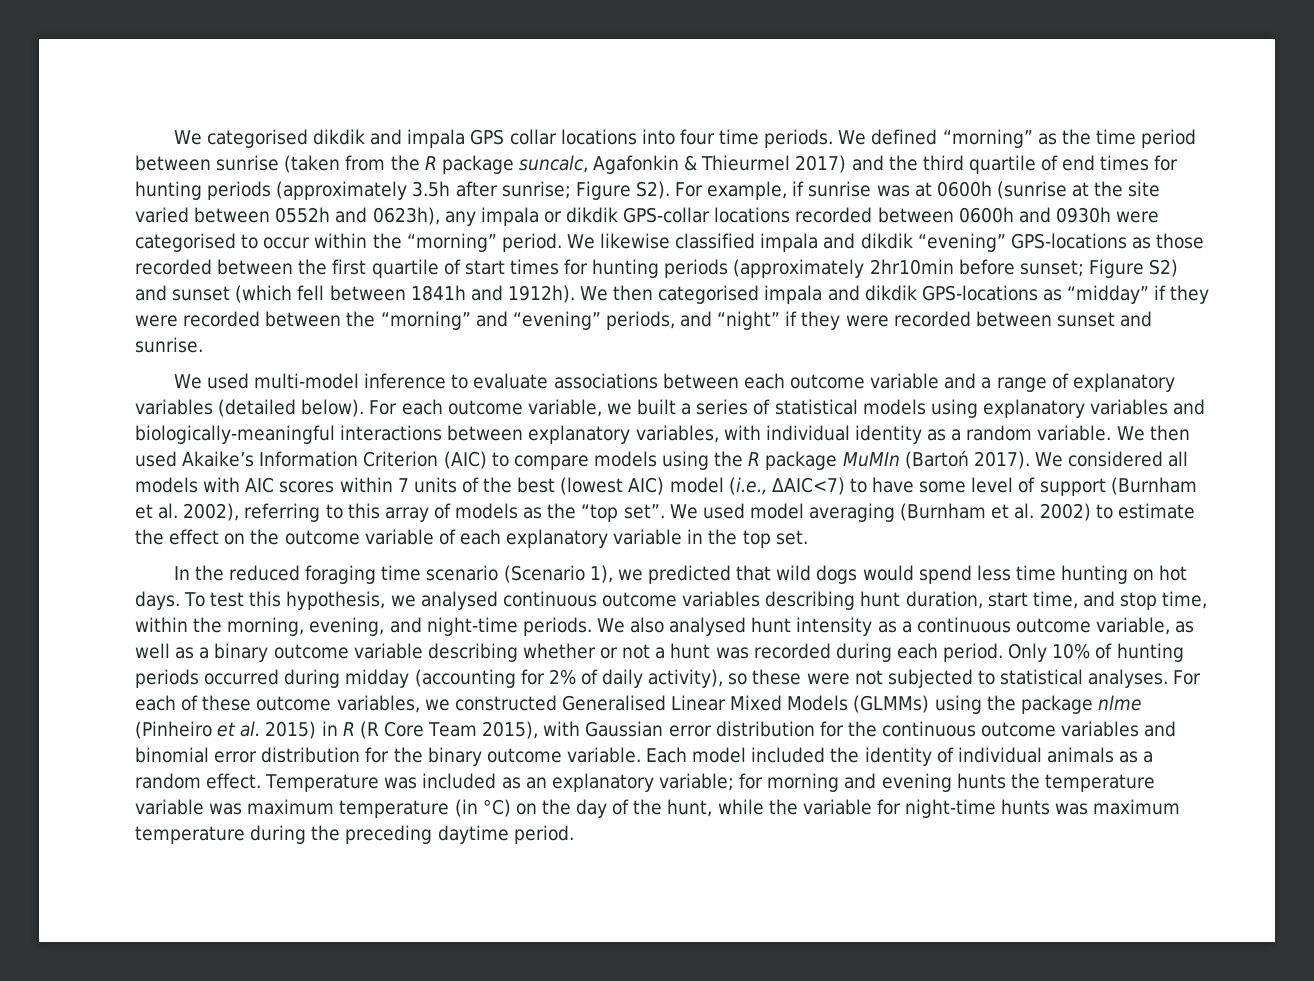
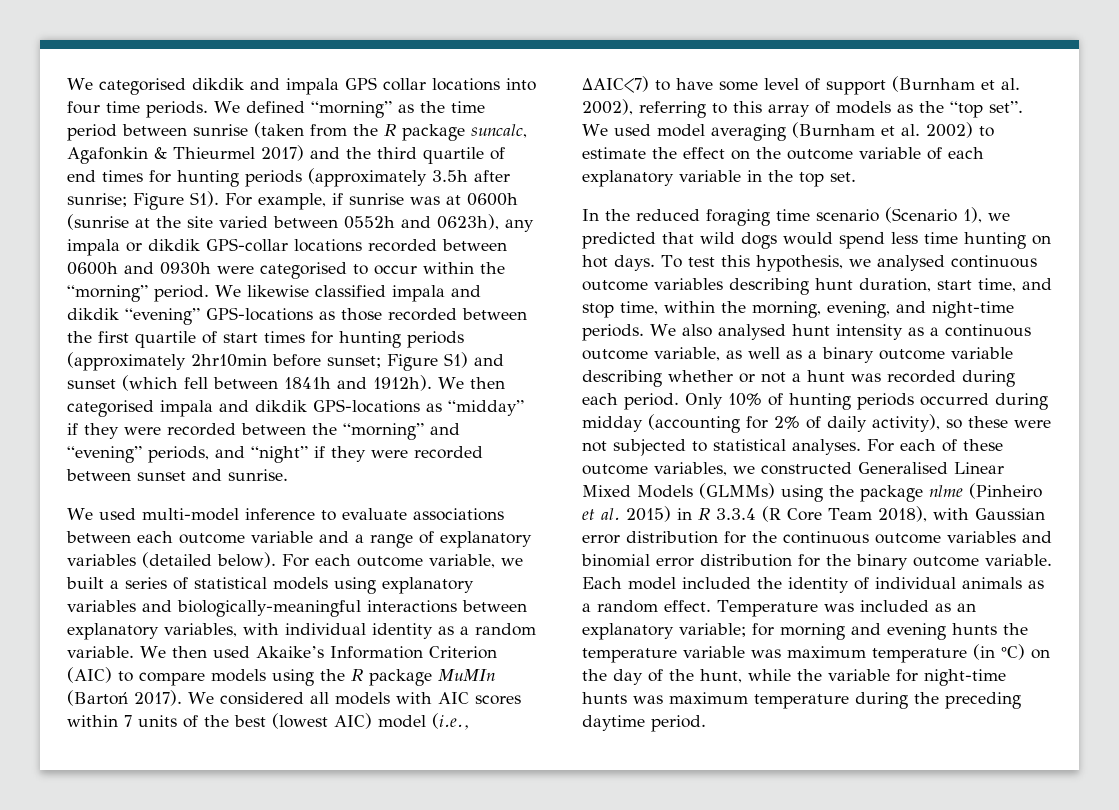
[635,181,670,199] S2). -> [190,191,219,207] S1).
[1149,259,1179,277] S2) -> [444,352,468,368] S1)
(355, 729) none -> [716,508,756,520] 3.3.4
[482,721,539,739] 2015), -> [877,506,927,522] 2018),

